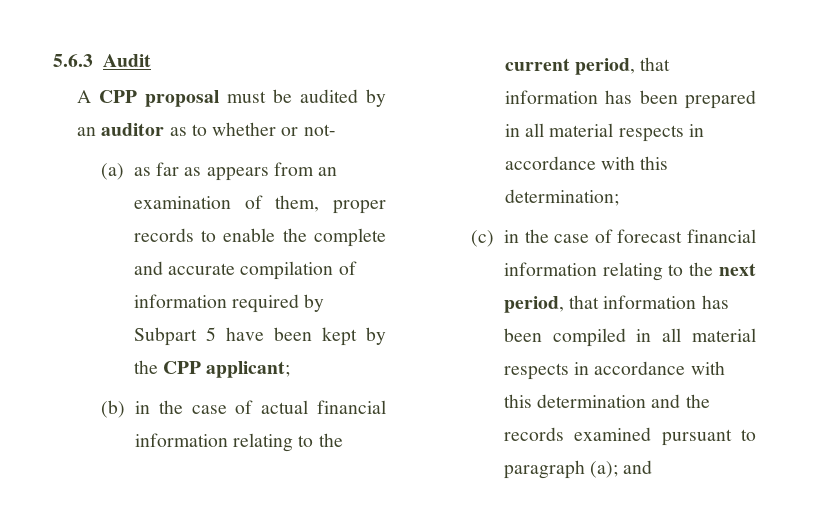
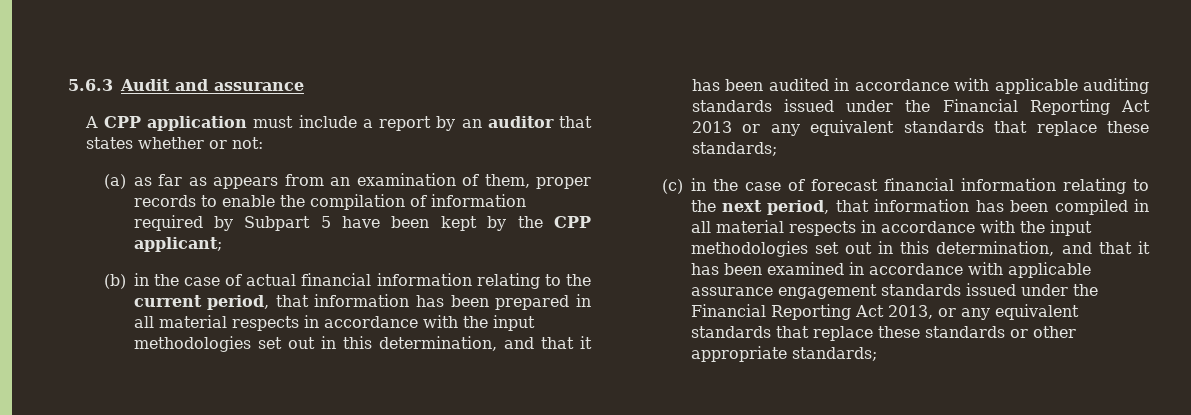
(151, 60) none -> [175,79,304,91] and assurance
[145,89,359,107] proposal must be audited -> [147,115,432,131] application must include a report
[169,124,207,136] as to -> [559,116,592,128] [85,137,133,149] that states
[303,124,336,136] not- -> [231,137,263,149] not:
[314,228,387,247] [133,261,236,275] complete and accurate -> (305, 201) none
[640,156,669,170] [504,189,619,206] this determination; -> [462,315,535,331] [133,336,592,352] [691,78,1149,94] [691,99,1150,115] [691,120,1149,136] [691,142,777,156] the input methodologies set out in this determination, and that it has been audited in accordance with applicable auditing standards issued under the Financial Reporting Act 2013 or any equivalent standards that replace these standards;
[503,394,710,408] [503,427,756,446] [503,460,653,479] this determination and the records examined pursuant to paragraph (a); and -> [1019,220,1092,236] [690,241,1150,257] [690,262,1091,278] [690,283,1098,299] [690,304,1079,320] [690,326,1076,341] [690,346,877,362] the input methodologies set out in this determination, and that it has been examined in accordance with applicable assurance engagement standards issued under the Financial Reporting Act 2013, or any equivalent standards that replace these standards or other appropriate standards;

